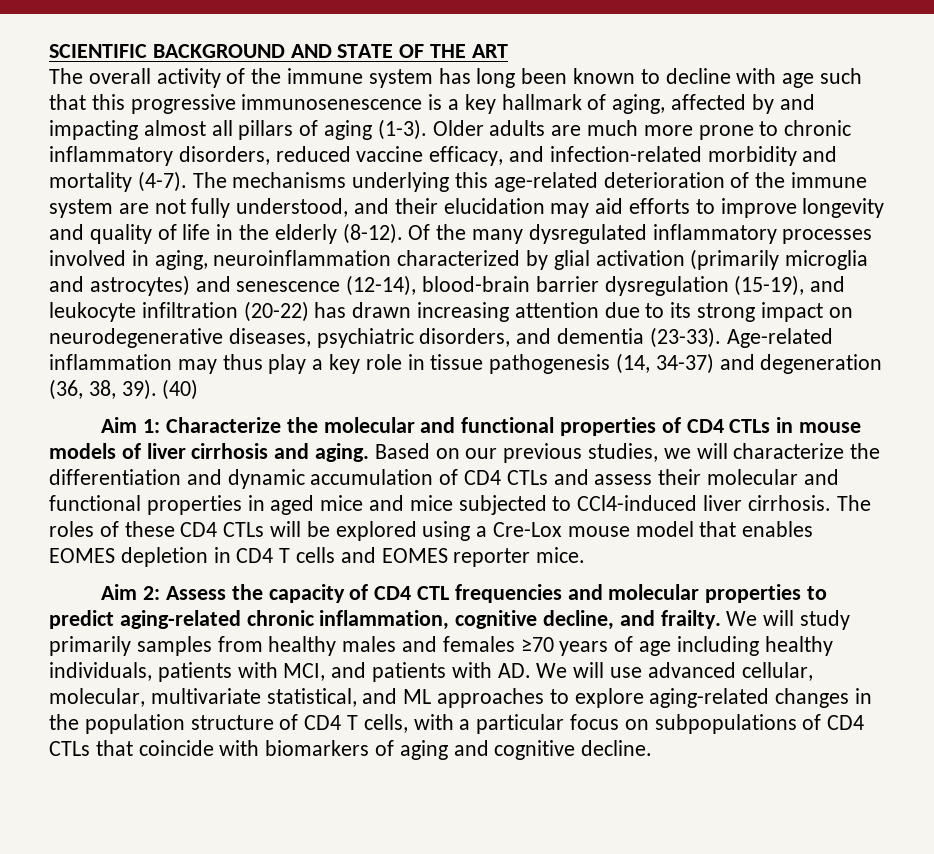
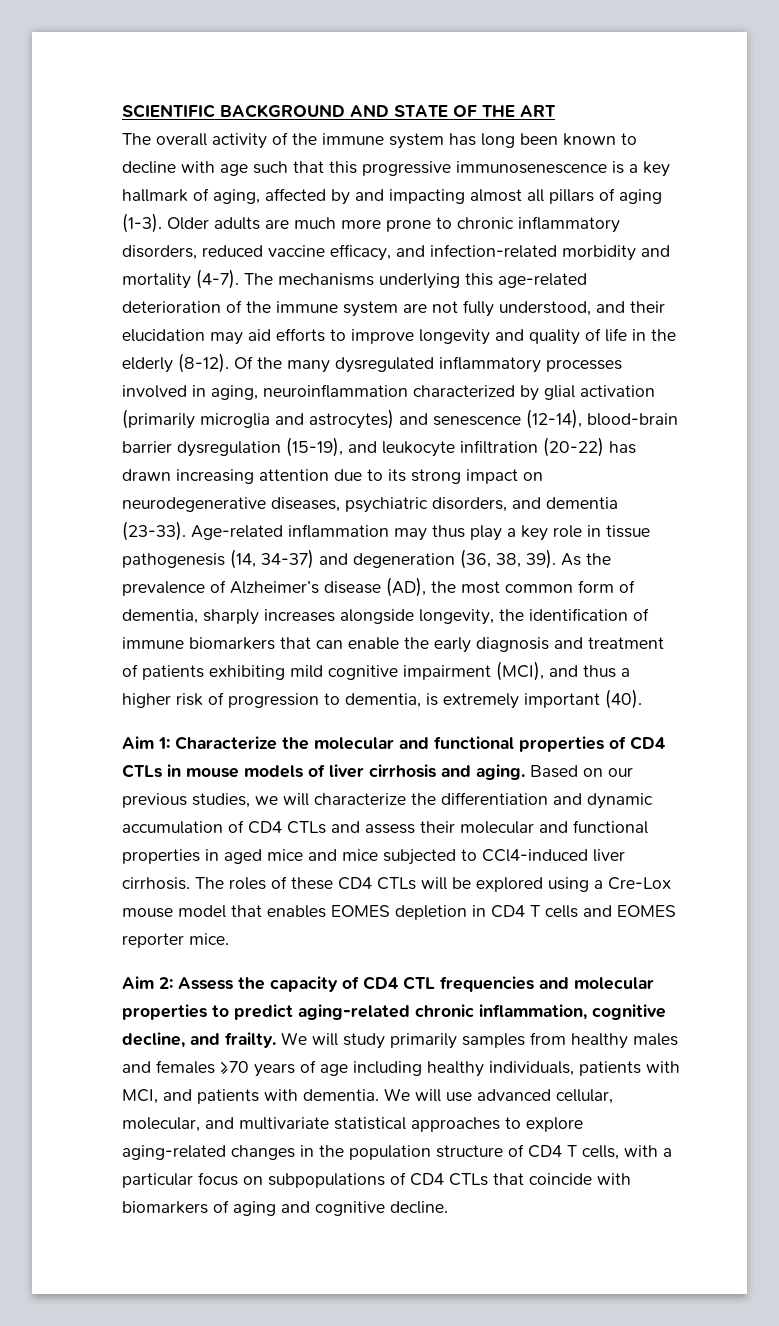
[162,379,199,400] (40) -> [561,553,611,566] [122,577,635,597] [122,608,649,625] [122,637,664,653] [122,661,630,681] [122,689,642,709] As the prevalence of Alzheimer’s disease (AD), the most common form of dementia, sharply increases alongside longevity, the identification of immune biomarkers that can enable the early diagnosis and treatment of patients exhibiting mild cognitive impairment (MCI), and thus a higher risk of progression to dementia, is extremely important (40).
[497,663,531,678] AD. -> [303,1089,379,1101] dementia.
[150,688,432,707] multivariate statistical, and ML -> [205,1117,406,1130] and multivariate statistical

